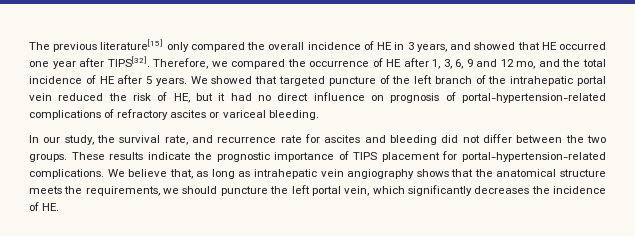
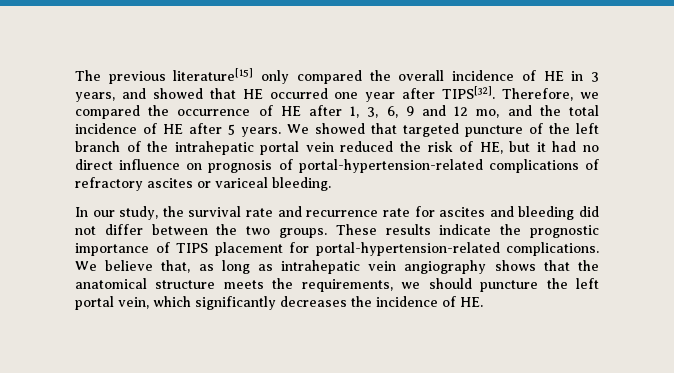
[164,135,188,145] rate, -> [246,208,274,217] rate

